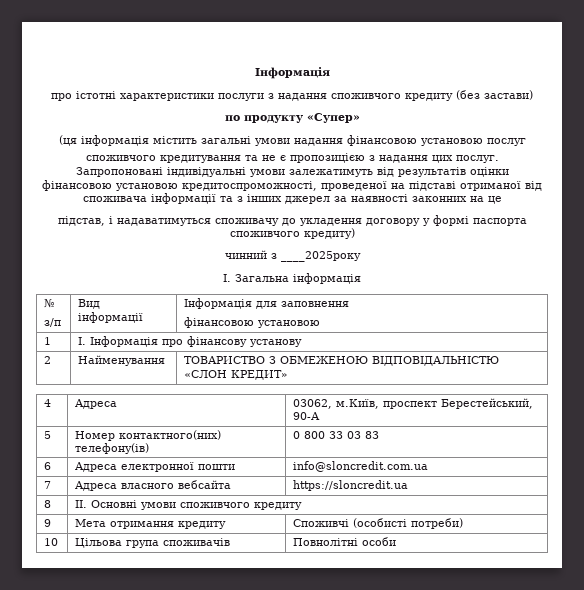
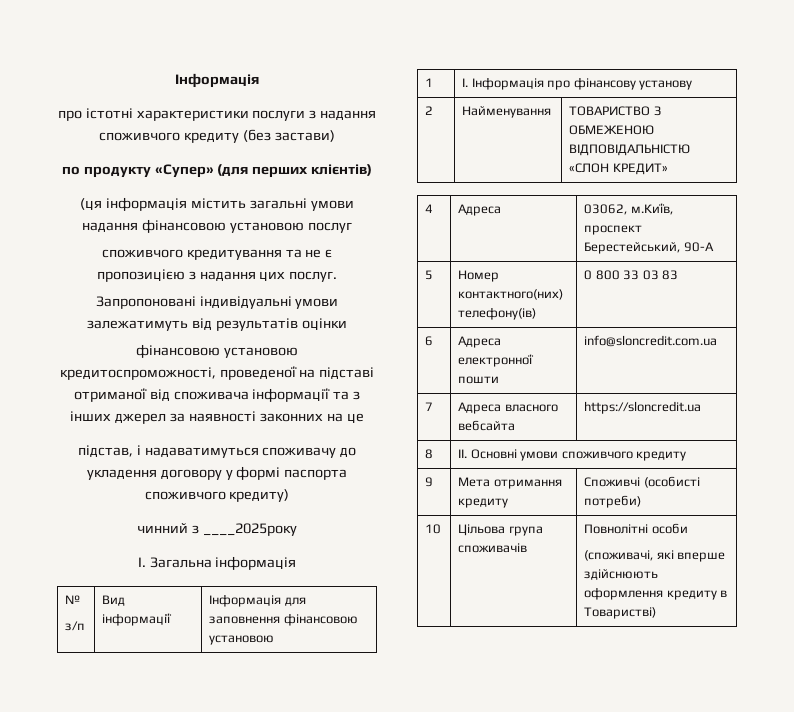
(360, 118) none -> [217,164,373,178] (для перших клієнтів)
(350, 304) // -> (281, 620) none
(397, 541) none -> [584,550,726,562] [584,569,659,580] [584,588,728,600] [584,607,657,619] // (споживачі, які вперше здійснюють оформлення кредиту в Товаристві)

